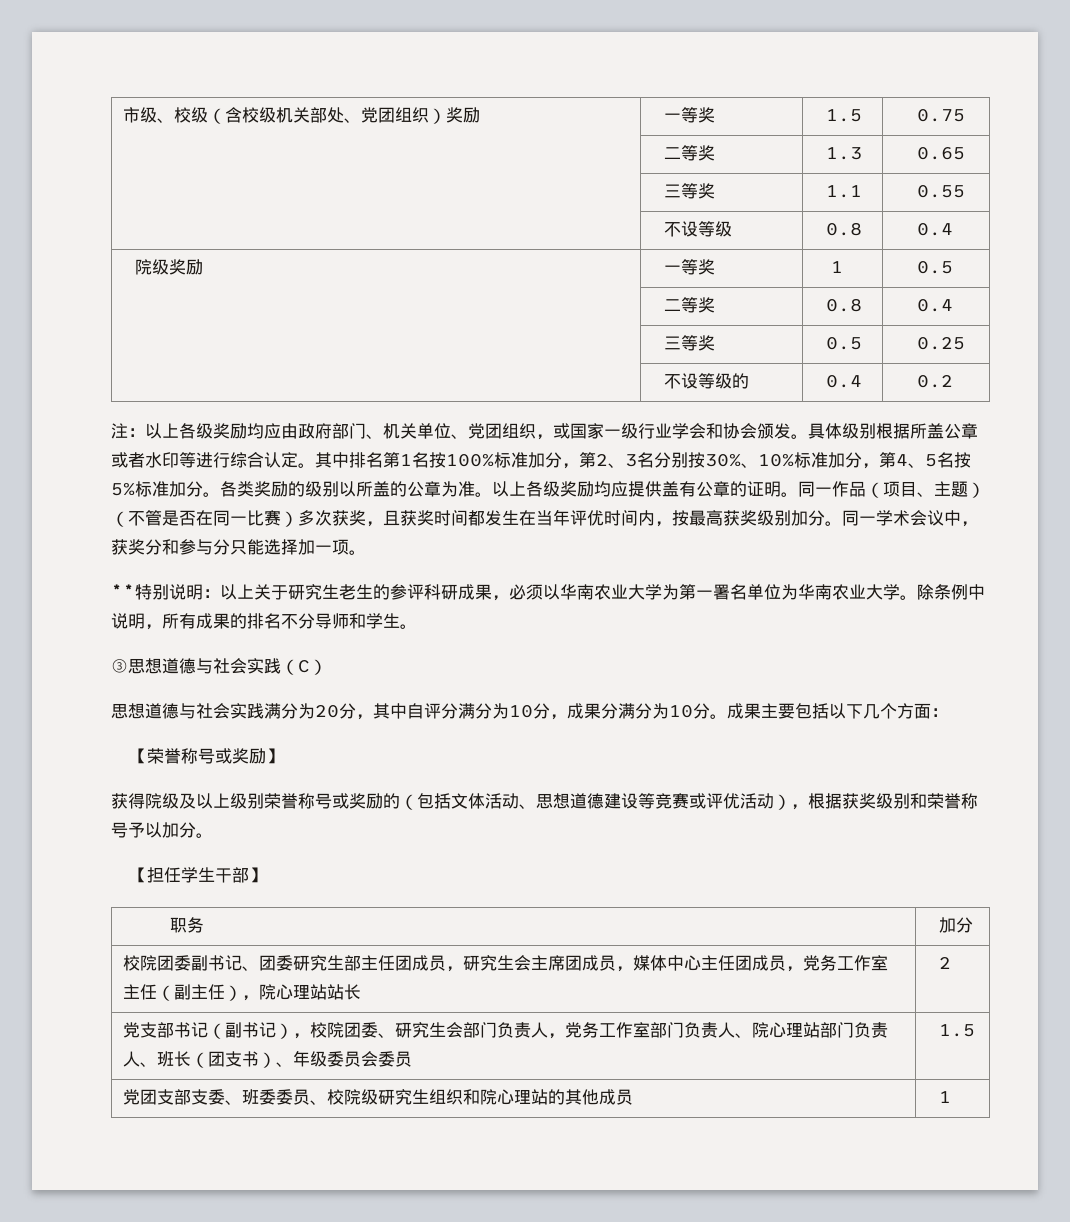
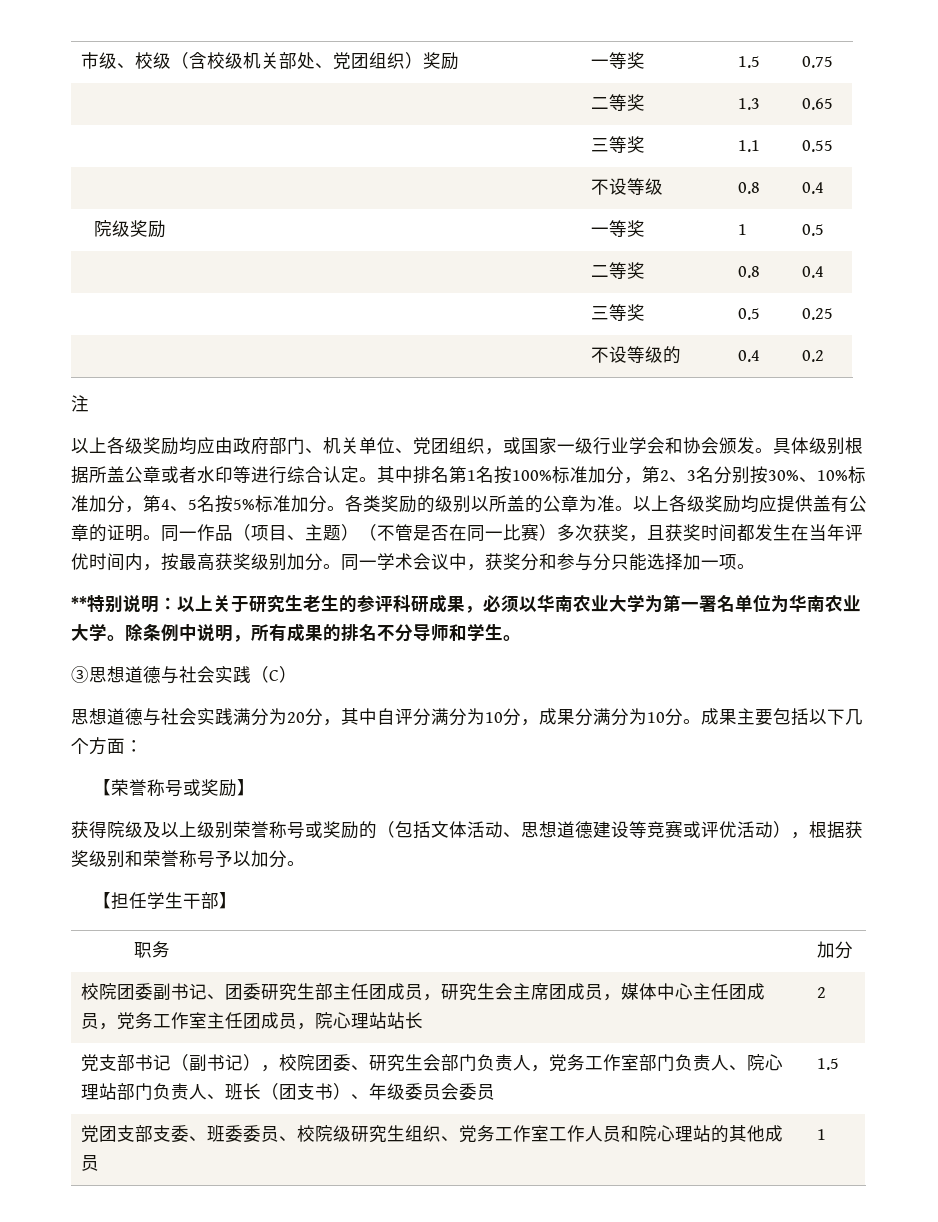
[128,428,145,437] ： -> (89, 403) //
[157,984,243,1001] （副主任） -> [243,1012,298,1029] 团成员
(464, 1097) none -> [441,1125,622,1143] 、党务工作室工作人员

